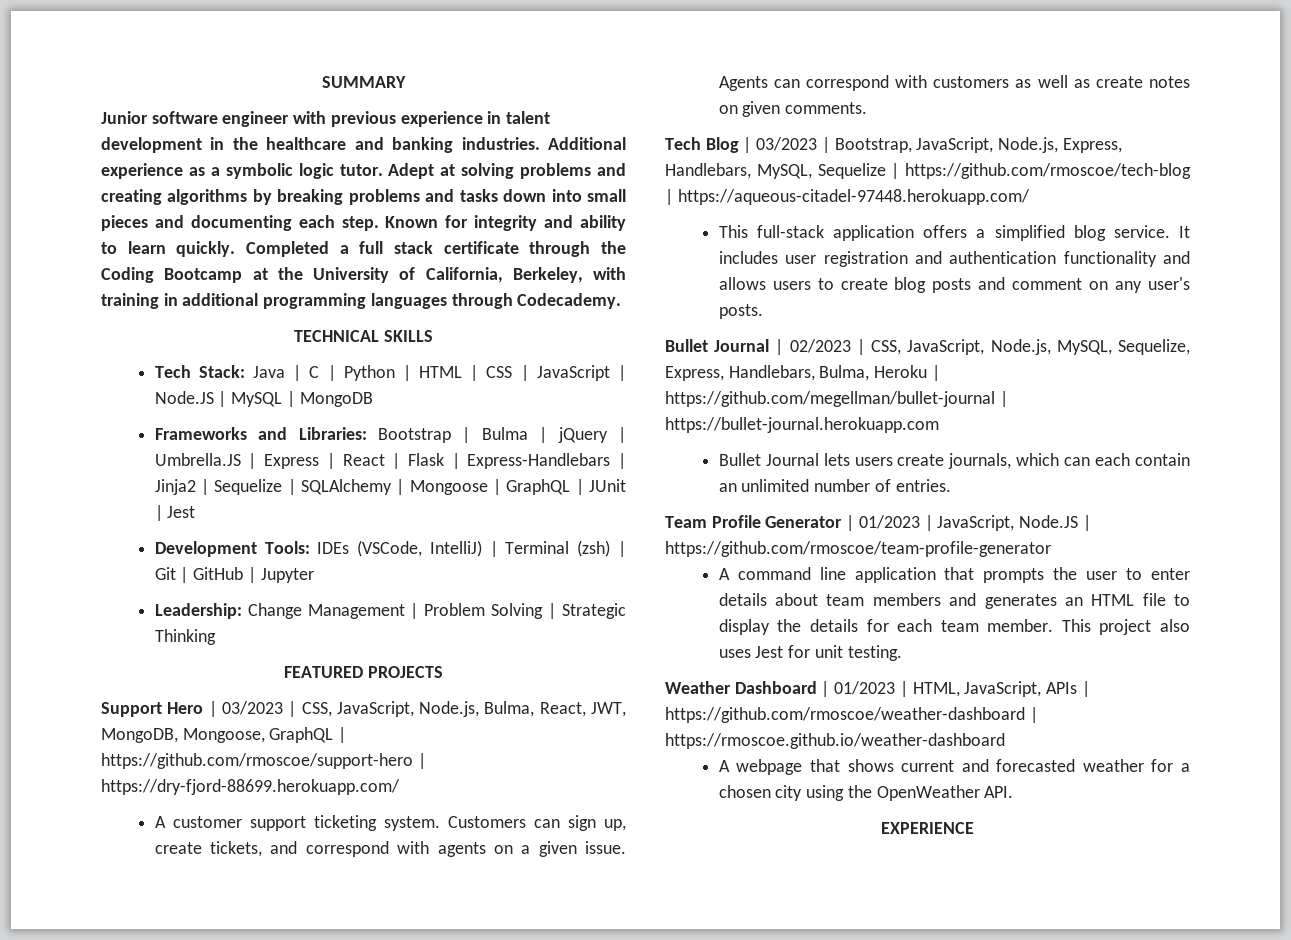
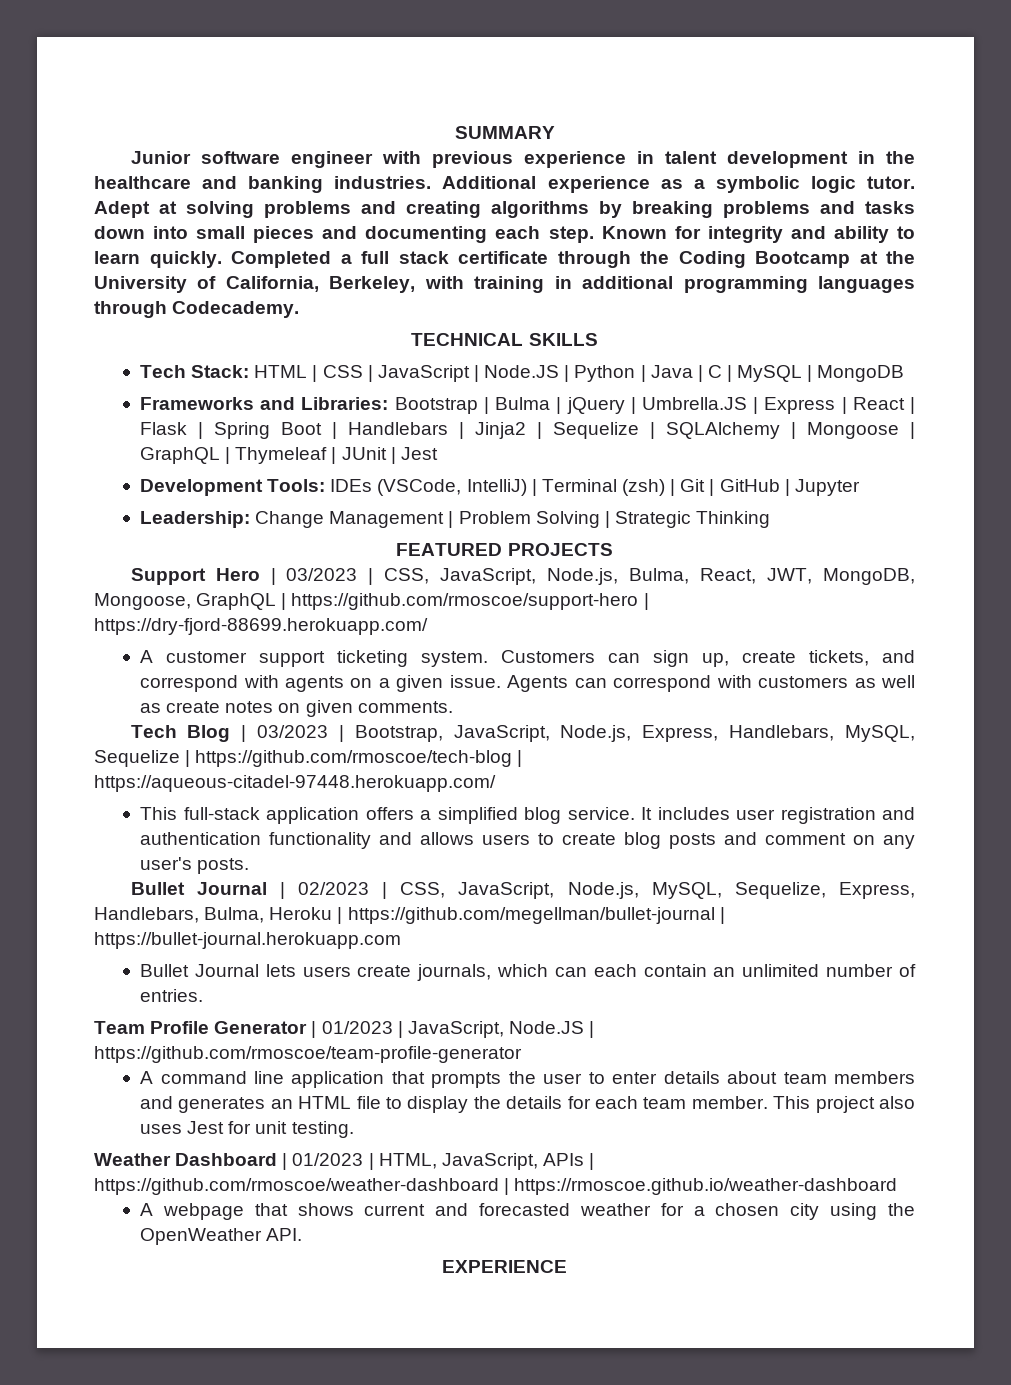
[253,365,411,381] Java | C | Python | -> (250, 371) none
(227, 399) none -> [574,365,733,382] Python | Java | C |
[467,453,611,469] Express-Handlebars -> [214,422,449,439] Spring Boot | Handlebars
(584, 487) none -> [235,447,337,464] Thymeleaf |

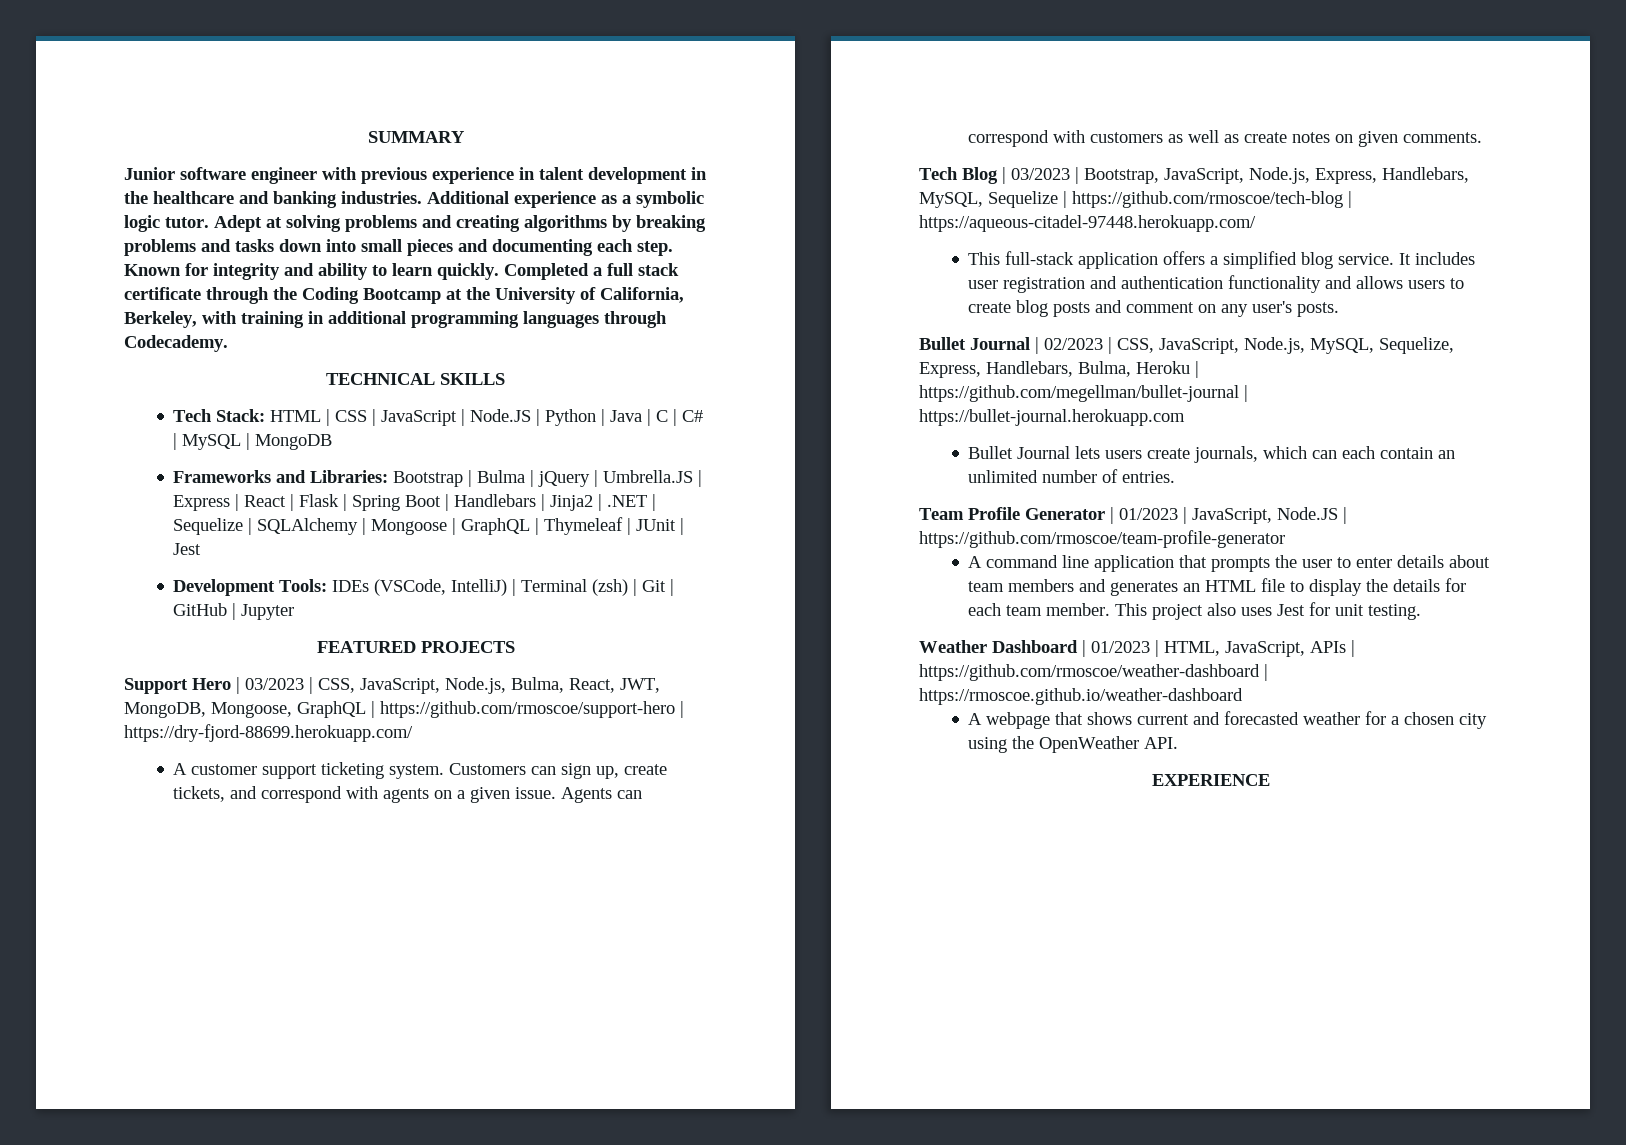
(733, 373) none -> [682,410,704,422] [173,433,178,450] C# |
(543, 430) none -> [607,494,657,511] .NET |
[140,511,771,528] // Leadership: Change Management | Problem Solving | Strategic Thinking -> (295, 612) none

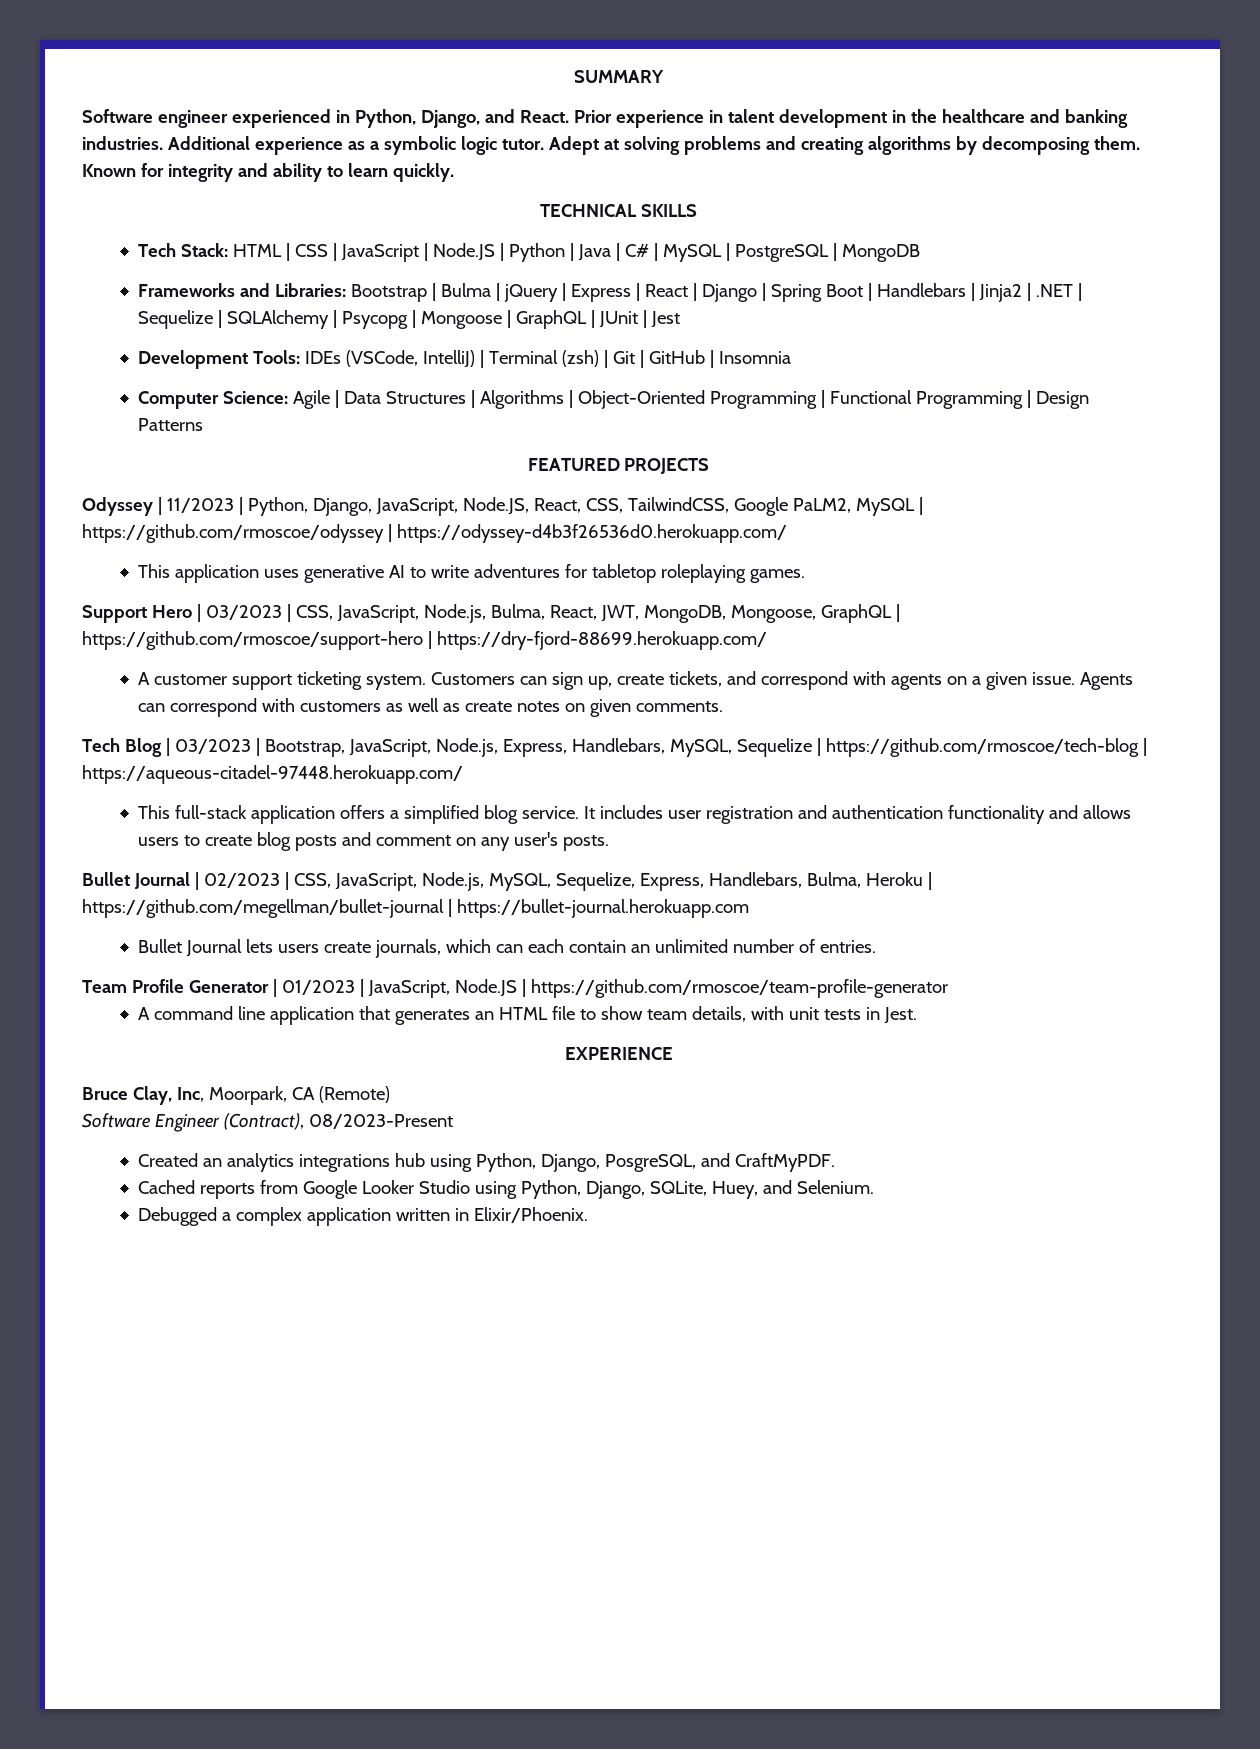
[124,167,427,184] Junior software engineer with previous -> [82,109,612,128] Software engineer experienced in Python, Django, and React. Prior
[636,215,706,232] [124,239,673,256] breaking problems and tasks down into small pieces and documenting each step. -> [981,136,1140,155] decomposing them.
[504,263,679,280] [124,287,684,304] [124,311,667,328] [124,335,228,352] Completed a full stack certificate through the Coding Bootcamp at the University of California, Berkeley, with training in additional programming languages through Codecademy. -> (454, 172) none
[656,409,678,426] C | -> (620, 252) none
(251, 441) none -> [734,243,837,262] PostgreSQL |
[603,470,703,487] Umbrella.JS | -> (566, 292) none
[299,494,340,507] Flask -> [701,284,757,302] Django
(367, 526) none -> [341,310,416,329] Psycopg |
[544,517,632,535] Thymeleaf | -> (595, 319) none
[241,604,295,620] [316,641,515,653] Jupyter // FEATURED PROJECTS -> [718,351,791,364] [137,390,1089,409] [137,418,203,431] [527,458,710,474] [82,497,923,516] [82,524,787,543] [137,564,805,583] Insomnia // Computer Science: Agile | Data Structures | Algorithms | Object-Oriented Programming | Functional Programming | Design Patterns // FEATURED PROJECTS // Odyssey | 11/2023 | Python, Django, JavaScript, Node.JS, React, CSS, TailwindCSS, Google PaLM2, MySQL | https://github.com/rmoscoe/odyssey | https://odyssey-d4b3f26536d0.herokuapp.com/ // This application uses generative AI to write adventures for tabletop roleplaying games.
[1211,555,1491,572] [968,579,1107,592] prompts the user to enter details about team members and -> (390, 1013) none
[1309,578,1467,596] [968,602,1422,620] [919,640,1355,657] [919,664,1268,681] [919,688,1243,705] [968,711,1488,729] [968,736,1179,753] [1151,774,1270,786] display the details for each team member. This project also uses Jest for unit testing. // Weather Dashboard | 01/2023 | HTML, JavaScript, APIs | https://github.com/rmoscoe/weather-dashboard | https://rmoscoe.github.io/weather-dashboard // A webpage that shows current and forecasted weather for a chosen city using the OpenWeather API. // EXPERIENCE -> [600,1006,917,1024] [564,1047,673,1060] [82,1086,390,1105] [82,1113,453,1132] [137,1153,835,1172] [137,1180,874,1199] [137,1207,588,1226] show team details, with unit tests in Jest. // EXPERIENCE // Bruce Clay, Inc, Moorpark, CA (Remote) // Software Engineer (Contract), 08/2023-Present // Created an analytics integrations hub using Python, Django, PosgreSQL, and CraftMyPDF. // Cached reports from Google Looker Studio using Python, Django, SQLite, Huey, and Selenium. // Debugged a complex application written in Elixir/Phoenix.

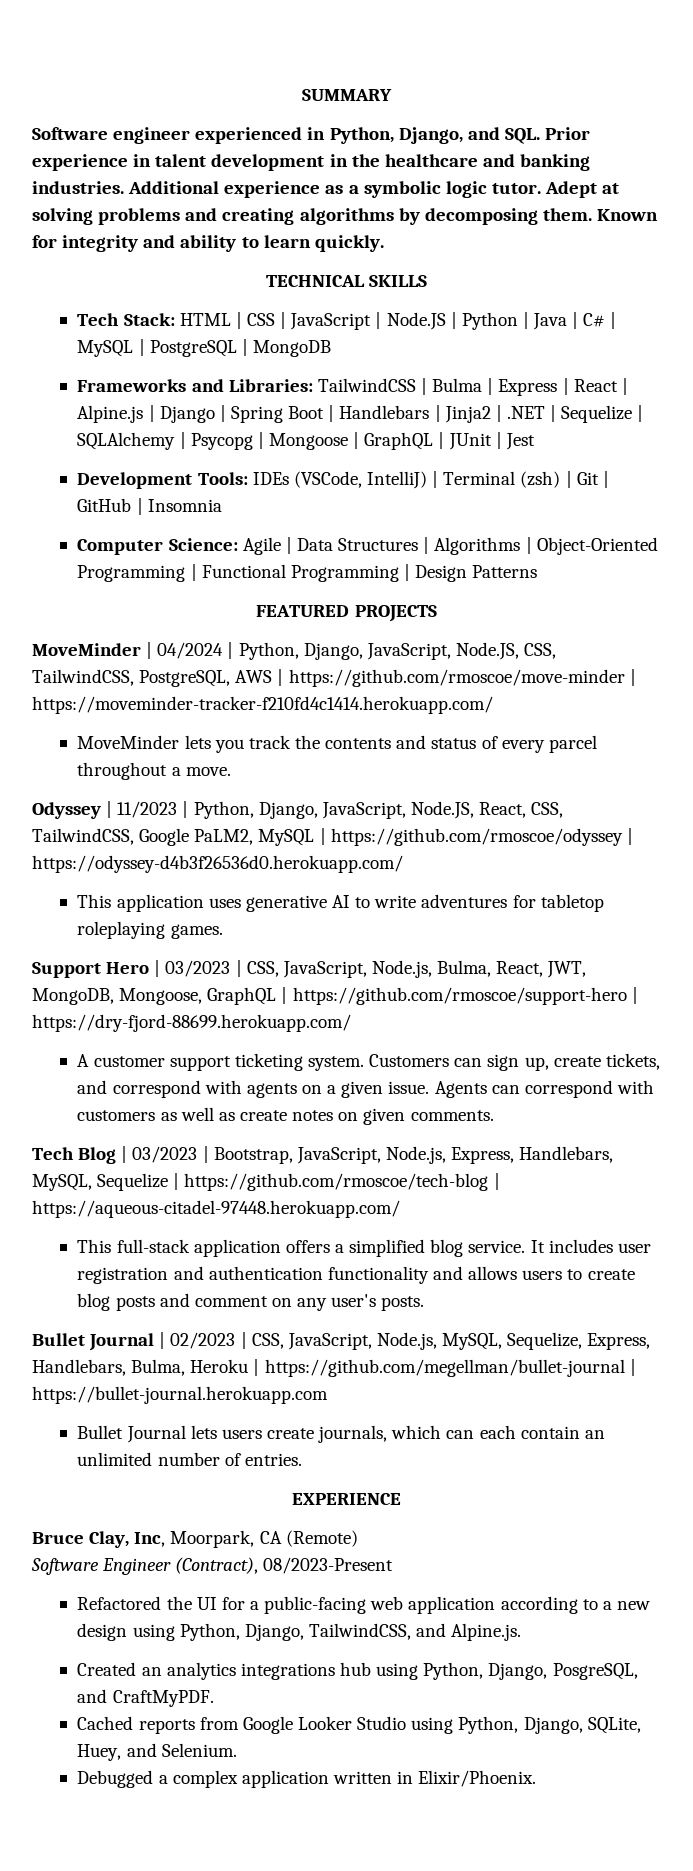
[519,110,569,123] React. -> [504,128,540,144] SQL.
[350,284,427,302] Bootstrap -> [317,378,416,392] TailwindCSS
[503,283,566,302] jQuery | -> (494, 386) none
(697, 292) none -> [77,405,155,423] Alpine.js |
(710, 466) none -> [32,642,557,660] [32,669,636,687] [32,696,493,714] [77,735,597,753] [77,762,231,780] // MoveMinder | 04/2024 | Python, Django, JavaScript, Node.JS, CSS, TailwindCSS, PostgreSQL, AWS | https://github.com/rmoscoe/move-minder | https://moveminder-tracker-f210fd4c1414.herokuapp.com/ // MoveMinder lets you track the contents and status of every parcel throughout a move.
[82,979,948,998] [137,1006,917,1025] // Team Profile Generator | 01/2023 | JavaScript, Node.JS | https://github.com/rmoscoe/team-profile-generator // A command line application that generates an HTML file to show team details, with unit tests in Jest. -> (302, 1459) none
(453, 1121) none -> [77,1596,650,1614] [77,1623,522,1641] // Refactored the UI for a public-facing web application according to a new design using Python, Django, TailwindCSS, and Alpine.js.

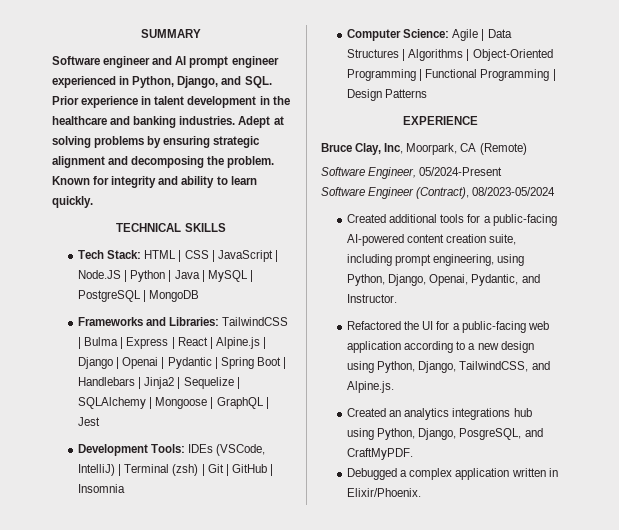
(191, 135) none -> [152,56,279,68] and AI prompt engineer
[128,181,620,198] [32,208,592,225] Additional experience as a symbolic logic tutor. Adept at solving problems and creating algorithms by decomposing them. -> [238,116,284,128] [52,136,261,148] [52,156,275,168] Adept at solving problems by ensuring strategic alignment and decomposing the problem.
[583,312,617,329] C# | -> (205, 276) none
(226, 413) none -> [122,357,218,369] Openai | Pydantic |
[506,405,557,422] .NET | -> (181, 383) none
[190,432,264,450] Psycopg | -> (153, 403) none
[448,432,502,450] JUnit | -> (269, 403) none
[256,605,437,622] [32,642,557,660] [32,669,636,687] [32,696,493,714] [77,735,597,753] [77,762,231,780] [32,801,564,819] [32,828,633,846] [32,855,403,873] [77,894,604,912] [77,921,223,939] [32,960,587,978] [32,987,638,1005] [32,1014,351,1032] [77,1053,660,1071] [77,1080,654,1098] [77,1107,494,1125] [32,1146,614,1164] [32,1173,500,1191] [32,1200,400,1218] [77,1239,651,1257] [77,1266,635,1284] [77,1293,425,1311] [32,1332,651,1351] [32,1359,636,1377] [32,1386,328,1404] [77,1425,605,1443] [77,1452,302,1466] // FEATURED PROJECTS // MoveMinder | 04/2024 | Python, Django, JavaScript, Node.JS, CSS, TailwindCSS, PostgreSQL, AWS | https://github.com/rmoscoe/move-minder | https://moveminder-tracker-f210fd4c1414.herokuapp.com/ // MoveMinder lets you track the contents and status of every parcel throughout a move. // Odyssey | 11/2023 | Python, Django, JavaScript, Node.JS, React, CSS, TailwindCSS, Google PaLM2, MySQL | https://github.com/rmoscoe/odyssey | https://odyssey-d4b3f26536d0.herokuapp.com/ // This application uses generative AI to write adventures for tabletop roleplaying games. // Support Hero | 03/2023 | CSS, JavaScript, Node.js, Bulma, React, JWT, MongoDB, Mongoose, GraphQL | https://github.com/rmoscoe/support-hero | https://dry-fjord-88699.herokuapp.com/ // A customer support ticketing system. Customers can sign up, create tickets, and correspond with agents on a given issue. Agents can correspond with customers as well as create notes on given comments. // Tech Blog | 03/2023 | Bootstrap, JavaScript, Node.js, Express, Handlebars, MySQL, Sequelize | https://github.com/rmoscoe/tech-blog | https://aqueous-citadel-97448.herokuapp.com/ // This full-stack application offers a simplified blog service. It includes user registration and authentication functionality and allows users to create blog posts and comment on any user's posts. // Bullet Journal | 02/2023 | CSS, JavaScript, Node.js, MySQL, Sequelize, Express, Handlebars, Bulma, Heroku | https://github.com/megellman/bullet-journal | https://bullet-journal.herokuapp.com // Bullet Journal lets users create journals, which can each contain an unlimited number of entries. -> (428, 93) none
(358, 1538) none -> [321,167,503,179] // Software Engineer, 05/2024-Present
[263,1557,394,1574] 08/2023-Present -> [472,187,556,196] [347,214,557,226] [347,234,517,246] [347,254,525,266] [347,274,540,286] [347,294,398,303] 08/2023-05/2024 // Created additional tools for a public-facing AI-powered content creation suite, including prompt engineering, using Python, Django, Openai, Pydantic, and Instructor.
[77,1716,641,1734] [77,1743,237,1761] // Cached reports from Google Looker Studio using Python, Django, SQLite, Huey, and Selenium. -> (414, 454) none

